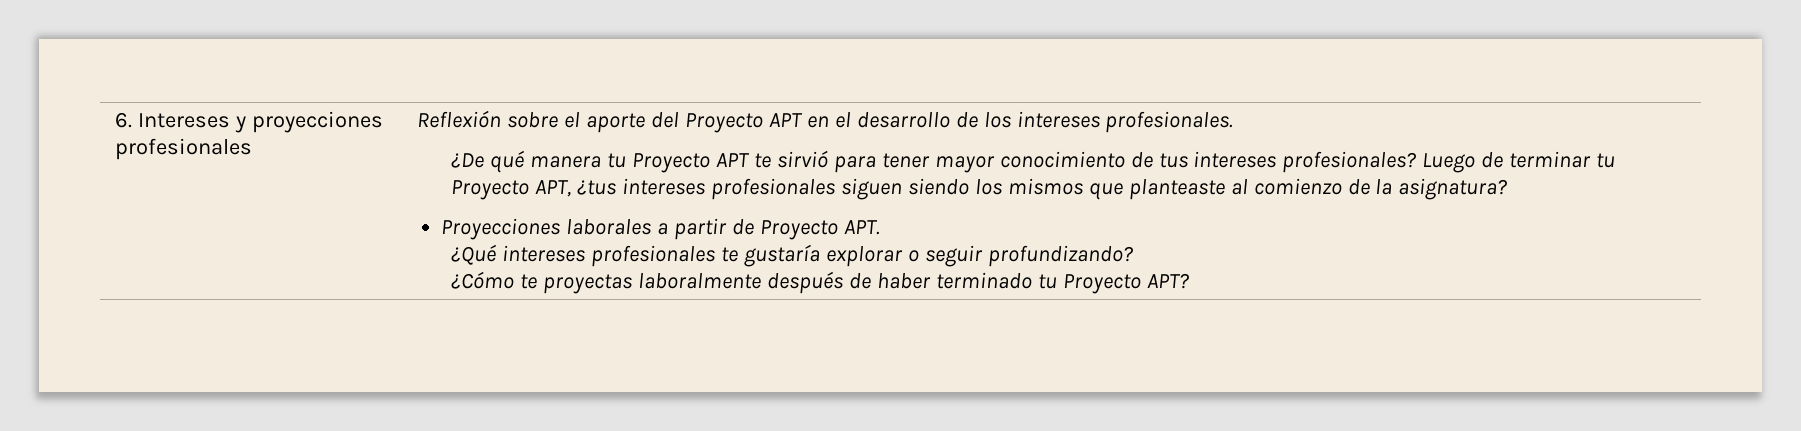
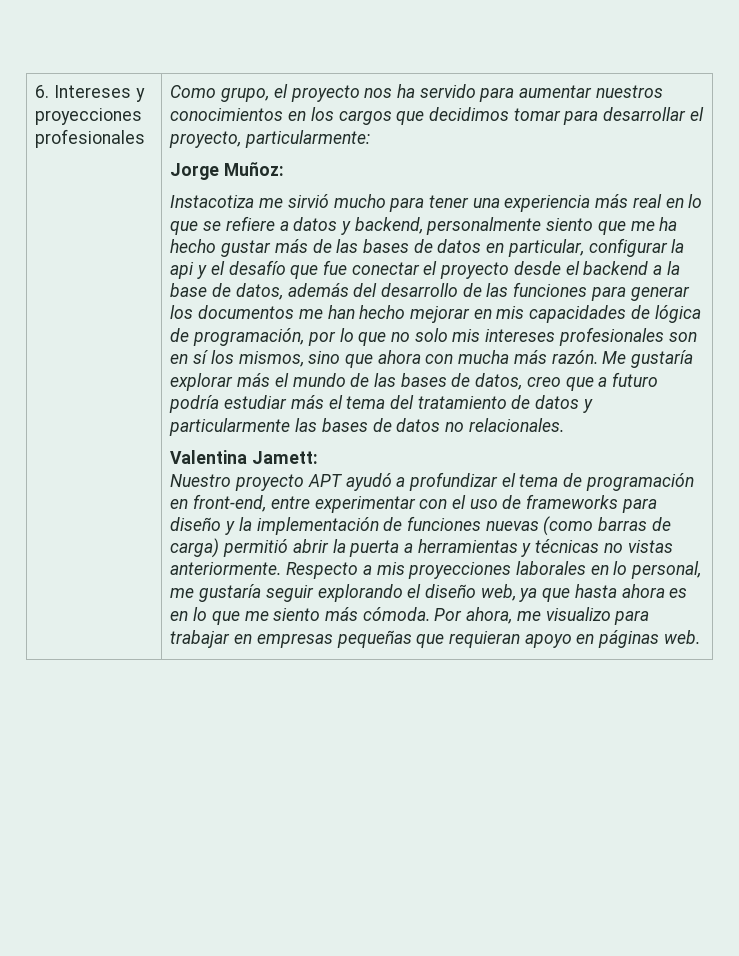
[417,110,1234,133] [451,150,1616,173] [451,178,1509,200] [441,218,881,240] [451,244,1134,267] [451,271,1190,294] Reflexión sobre el aporte del Proyecto APT en el desarrollo de los intereses profesionales. // ¿De qué manera tu Proyecto APT te sirvió para tener mayor conocimiento de tus intereses profesionales? Luego de terminar tu Proyecto APT, ¿tus intereses profesionales siguen siendo los mismos que planteaste al comienzo de la asignatura? // Proyecciones laborales a partir de Proyecto APT. // ¿Qué intereses profesionales te gustaría explorar o seguir profundizando? // ¿Cómo te proyectas laboralmente después de haber terminado tu Proyecto APT? -> [170,84,663,102] [170,107,704,125] [169,130,371,148] [170,162,285,180] [170,194,703,212] [170,216,678,235] [170,238,685,257] [170,260,680,279] [170,282,690,301] [170,305,701,323] [170,327,697,346] [170,350,694,368] [170,372,659,391] [169,395,593,413] [169,418,564,436] [170,450,319,464] [170,472,694,491] [170,494,657,513] [170,516,671,536] [170,538,673,558] [170,561,702,579] [170,584,688,602] [170,607,650,625] [170,630,700,648] Como grupo, el proyecto nos ha servido para aumentar nuestros conocimientos en los cargos que decidimos tomar para desarrollar el proyecto, particularmente: // Jorge Muñoz: // Instacotiza me sirvió mucho para tener una experiencia más real en lo que se refiere a datos y backend, personalmente siento que me ha hecho gustar más de las bases de datos en particular, configurar la api y el desafío que fue conectar el proyecto desde el backend a la base de datos, además del desarrollo de las funciones para generar los documentos me han hecho mejorar en mis capacidades de lógica de programación, por lo que no solo mis intereses profesionales son en sí los mismos, sino que ahora con mucha más razón. Me gustaría explorar más el mundo de las bases de datos, creo que a futuro podría estudiar más el tema del tratamiento de datos y particularmente las bases de datos no relacionales. // Valentina Jamett: // Nuestro proyecto APT ayudó a profundizar el tema de programación en front-end, entre experimentar con el uso de frameworks para diseño y la implementación de funciones nuevas (como barras de carga) permitió abrir la puerta a herramientas y técnicas no vistas anteriormente. Respecto a mis proyecciones laborales en lo personal, me gustaría seguir explorando el diseño web, ya que hasta ahora es en lo que me siento más cómoda. Por ahora, me visualizo para trabajar en empresas pequeñas que requieran apoyo en páginas web.

